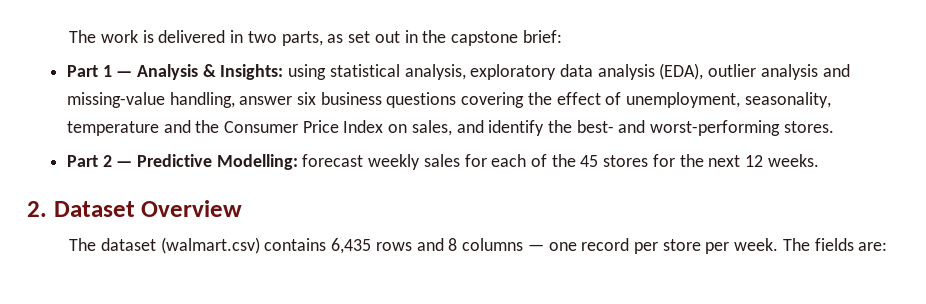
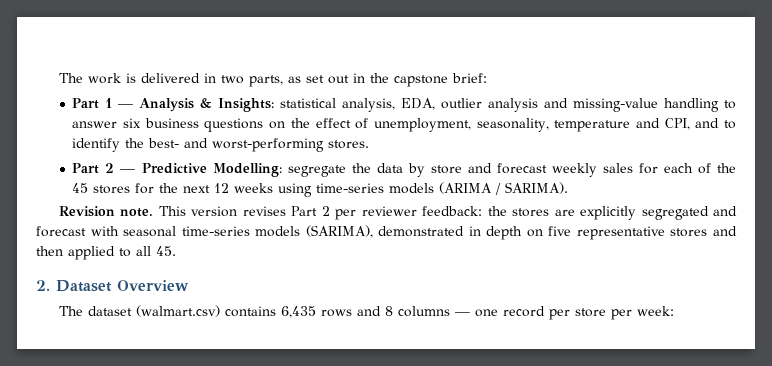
[288,64,327,80] using -> (275, 105) none
[470,63,704,80] exploratory data analysis (EDA), -> [401,98,436,110] EDA,
[169,92,235,108] handling, -> [664,98,737,112] handling to
[461,92,525,108] covering -> [269,121,286,129] on
[195,120,484,136] the Consumer Price Index on sales, and -> [664,118,736,130] CPI, and to
(298, 162) none -> [287,163,492,177] segregate the data by store and
[767,154,819,167] weeks. -> [234,182,569,197] [58,206,738,220] [36,225,738,240] [36,246,176,260] weeks using time-series models (ARIMA / SARIMA). // Revision note. This version revises Part 2 per reviewer feedback: the stores are explicitly segregated and forecast with seasonal time-series models (SARIMA), demonstrated in depth on five representative stores and then applied to all 45.
[734,238,888,251] week. The fields are: -> [636,306,674,316] week:

